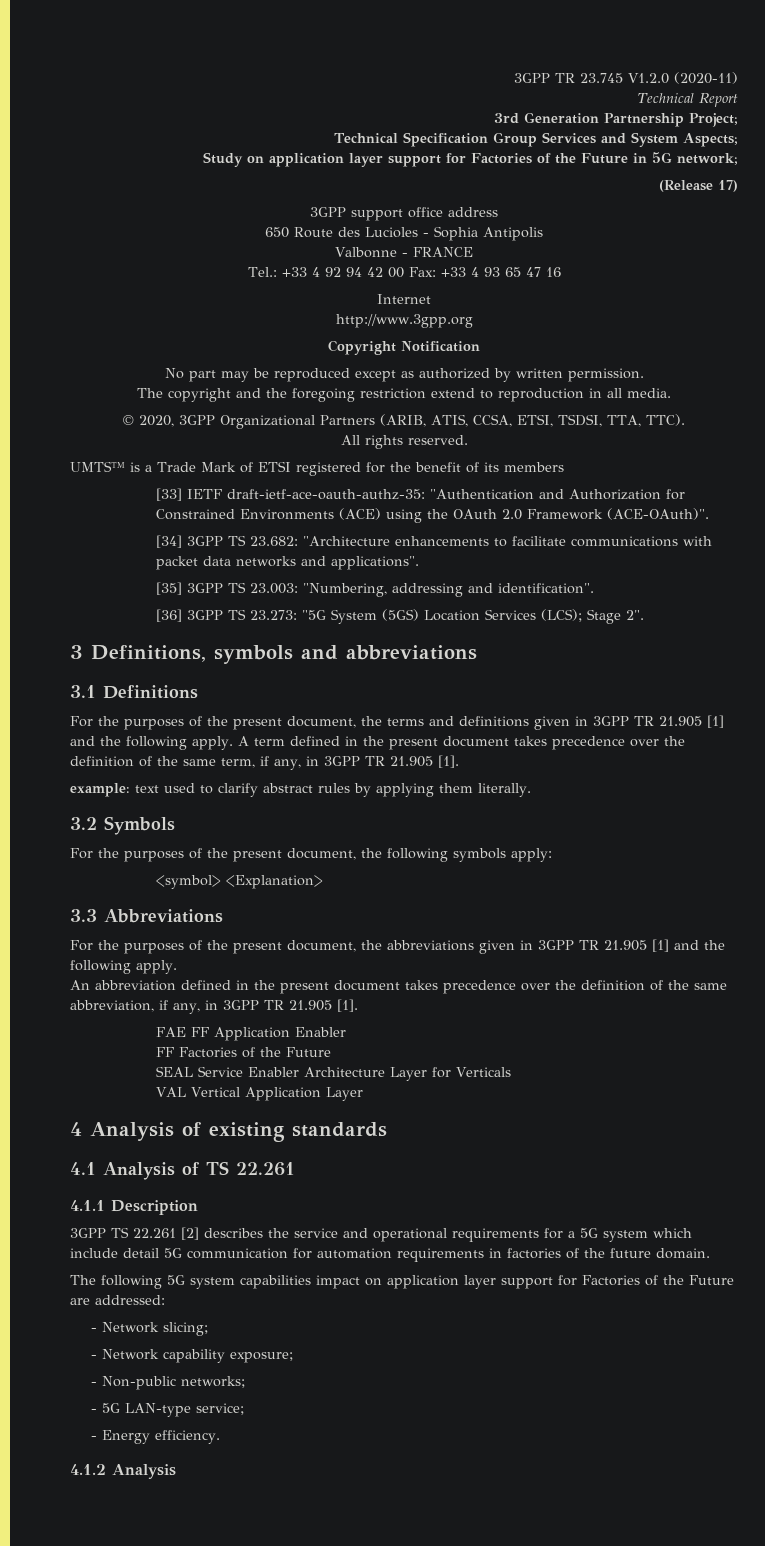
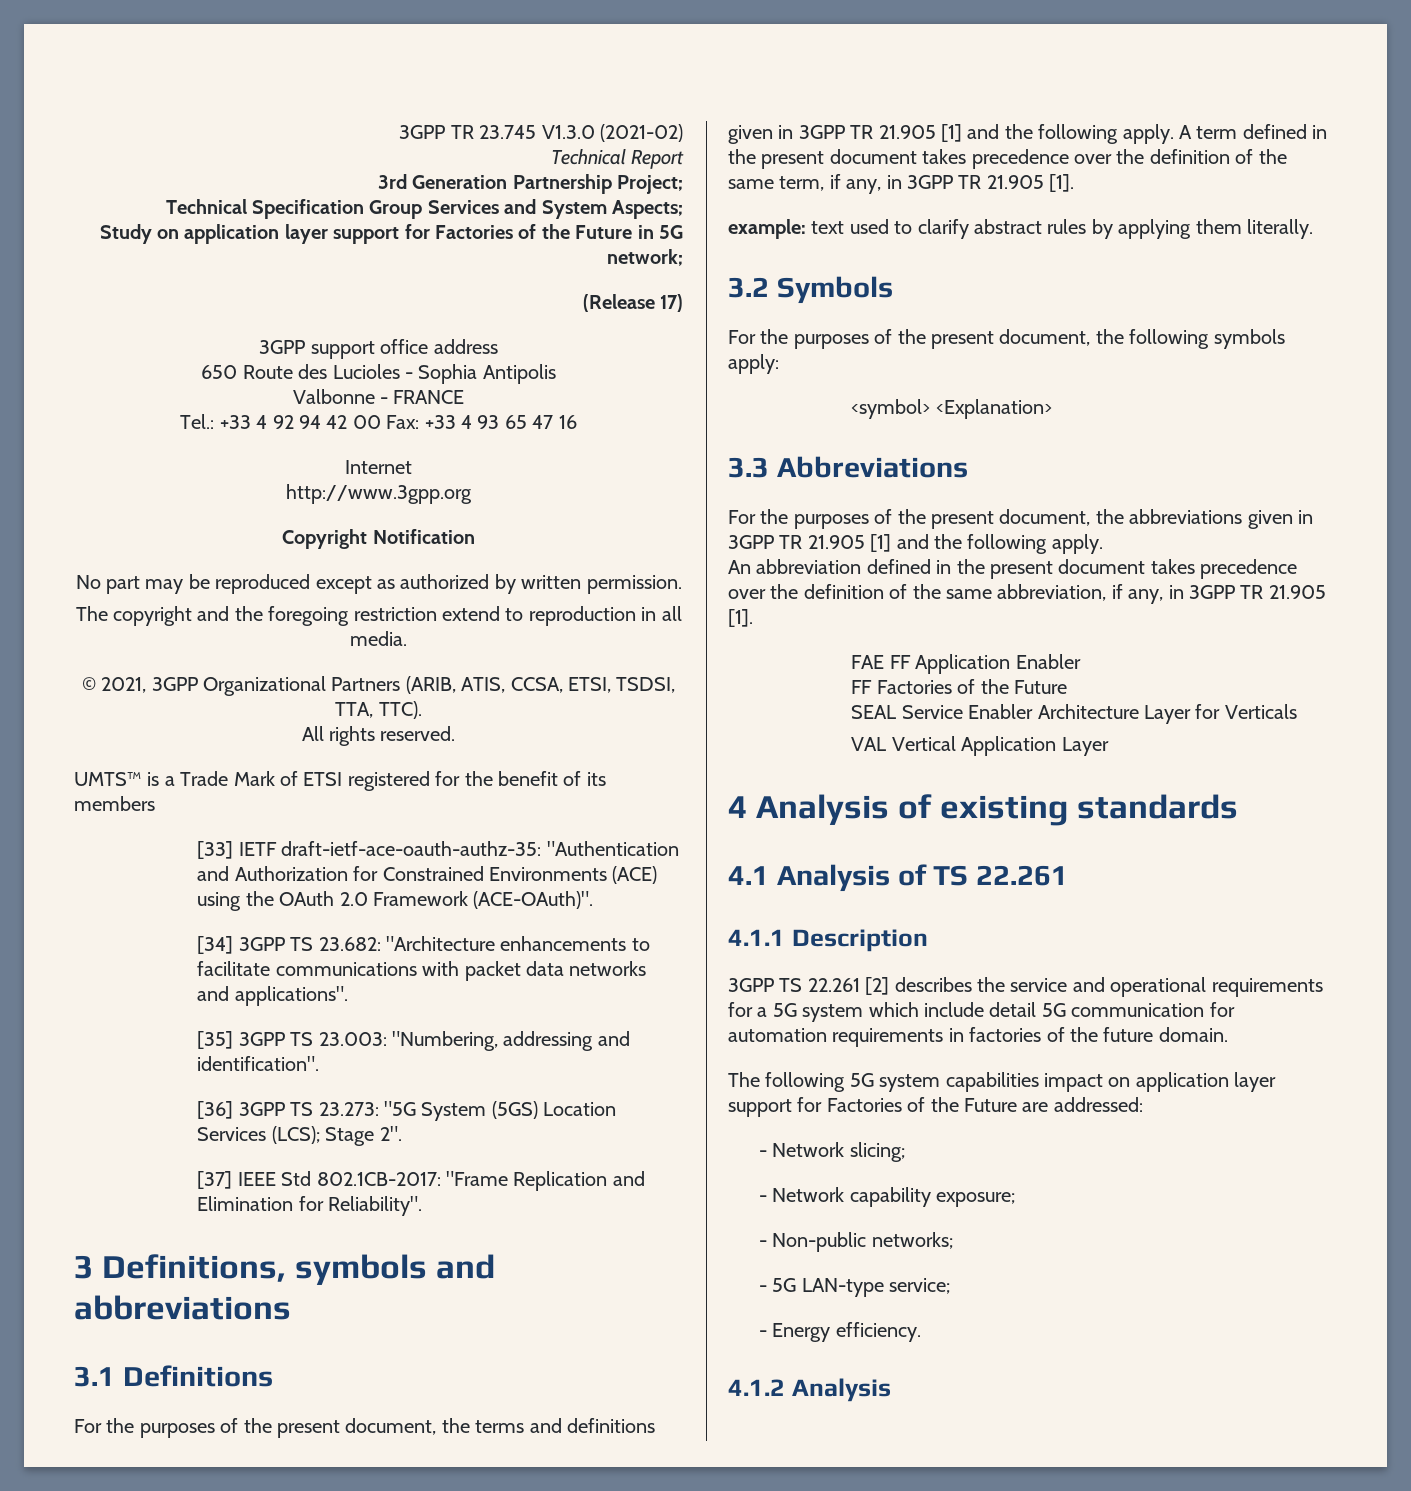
[628,72,738,84] V1.2.0 (2020-11) -> [541,124,683,142] V1.3.0 (2021-02)
[139,415,175,427] 2020, -> [101,677,147,693] 2021,
(644, 615) none -> [197,1171,645,1191] [197,1196,423,1216] // [37] IEEE Std 802.1CB-2017: "Frame Replication and Elimination for Reliability".

